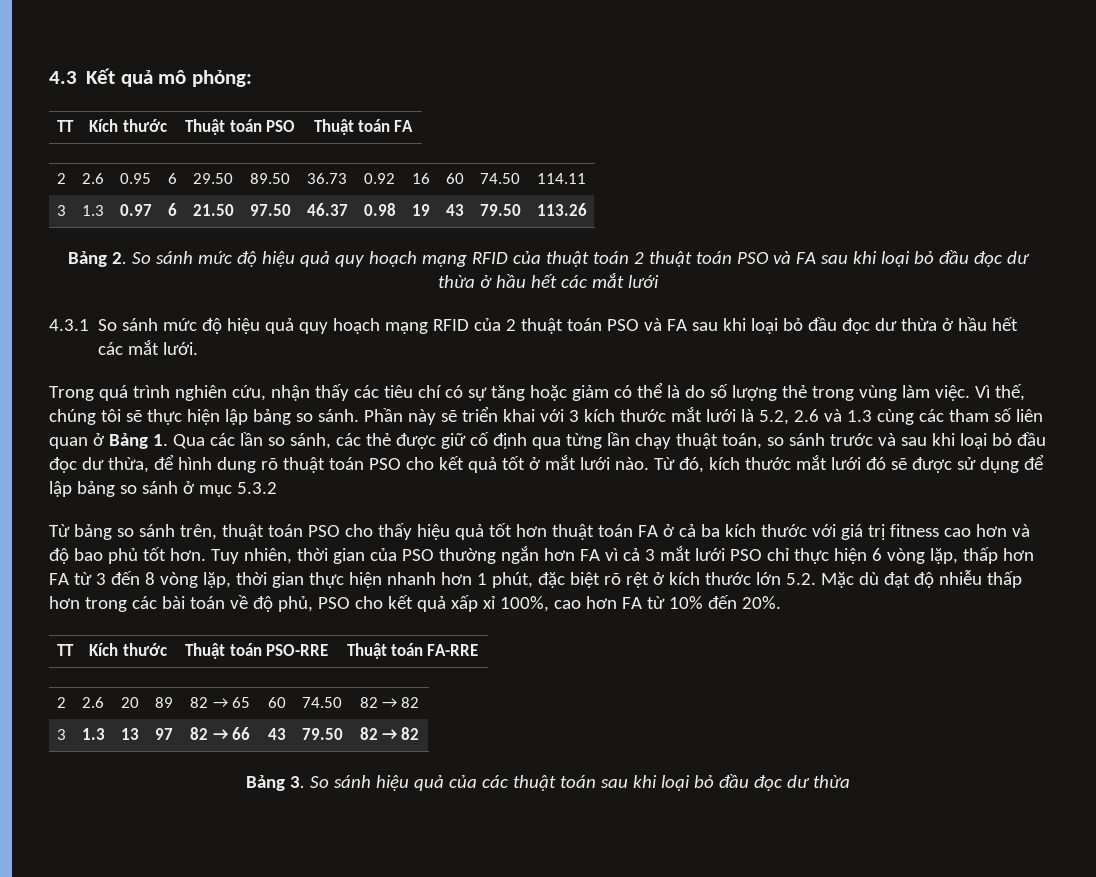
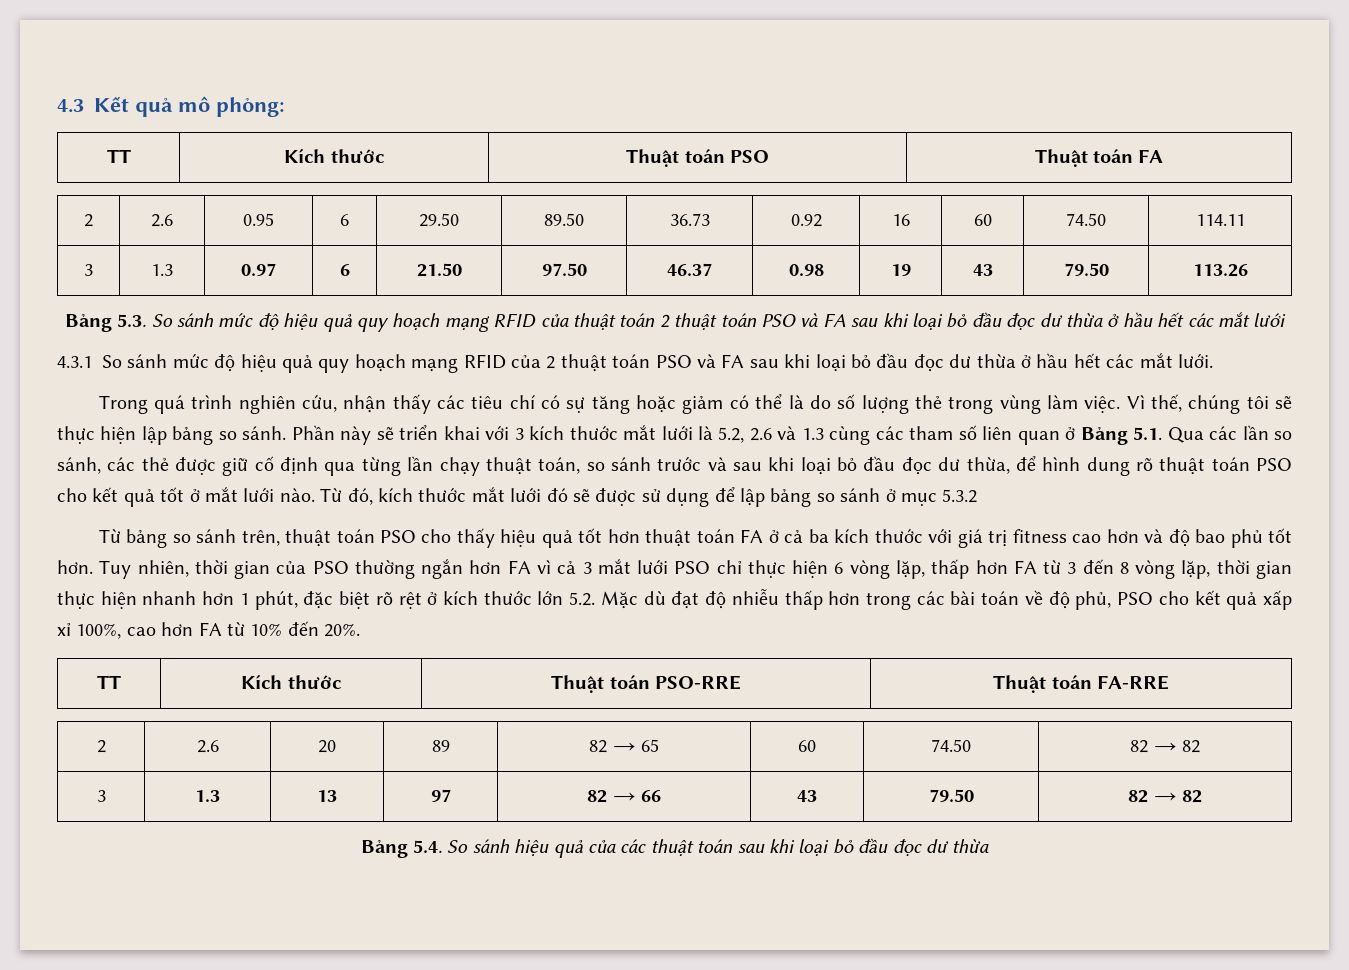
[112,252,128,264] 2. -> [117,314,147,327] 5.3.
[152,434,168,446] 1. -> [1133,427,1163,440] 5.1.
[290,776,306,788] 3. -> [413,840,442,853] 5.4.

